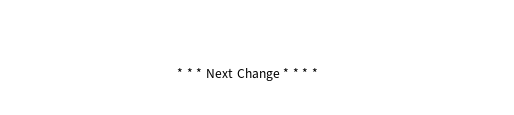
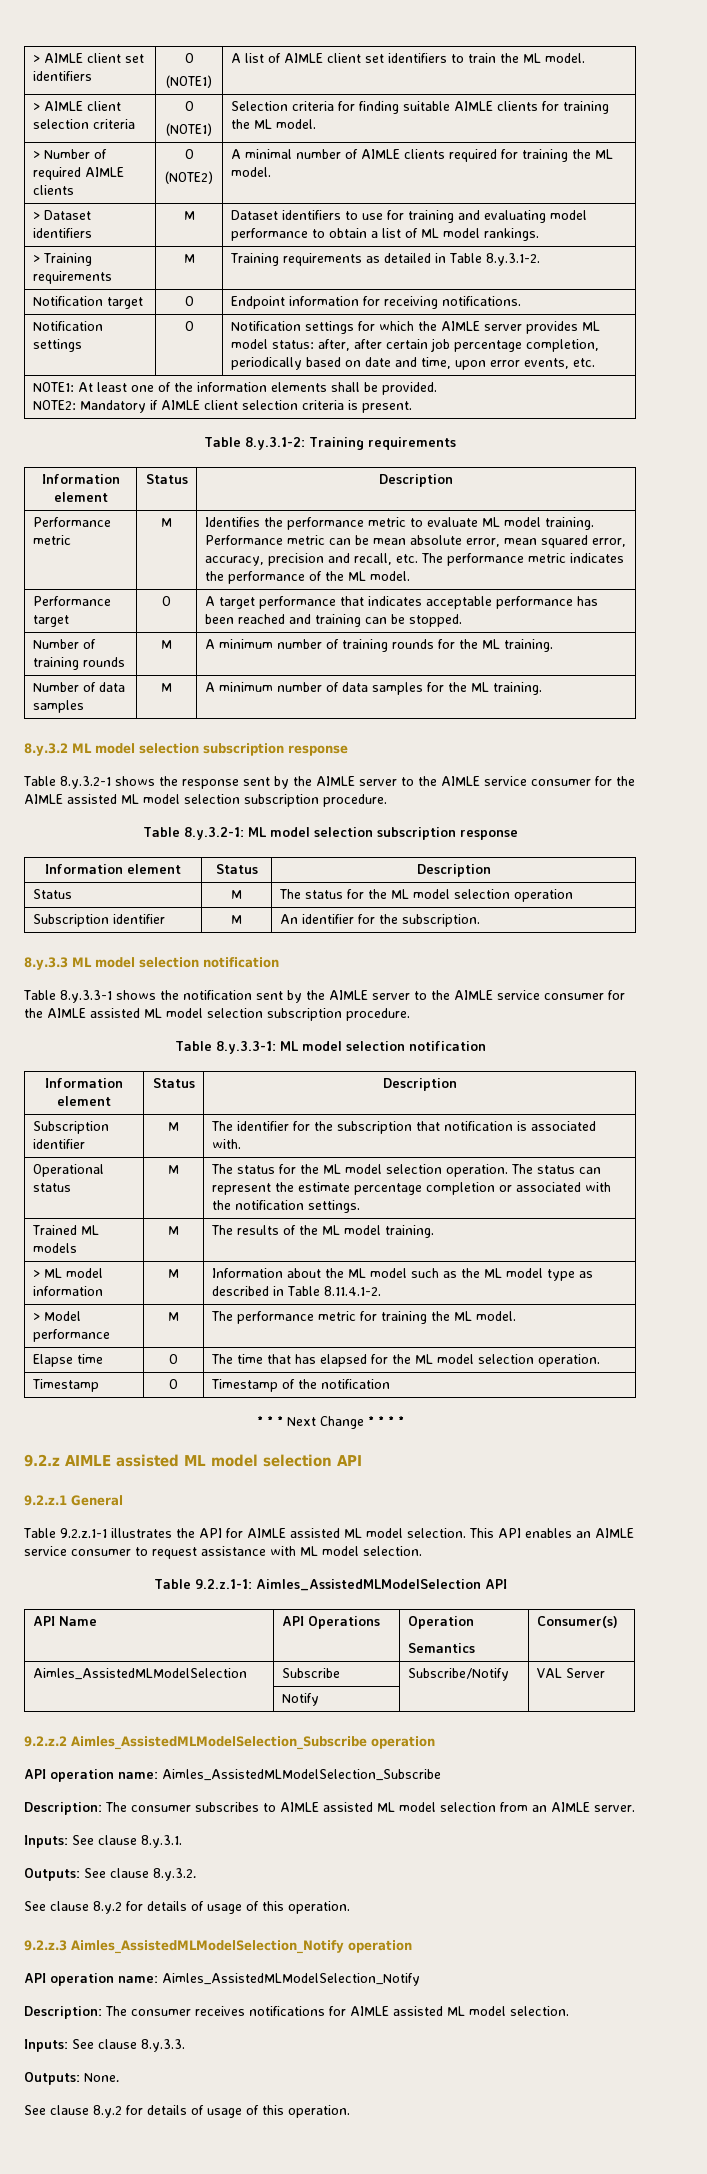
(176, 73) none -> [32,53,144,63] [32,71,92,81] [184,53,194,63] [166,75,212,88] [230,53,585,63] [32,101,121,111] [32,119,135,129] [184,101,194,111] [166,123,212,136] [230,101,609,114] [230,119,316,129] [32,149,107,159] [32,167,124,180] [32,185,74,195] [184,149,194,159] [165,171,213,184] [230,149,613,162] [230,167,271,177] [32,210,91,220] [32,228,92,238] [183,211,195,220] [230,210,587,223] [230,228,539,241] [32,253,92,266] [32,271,112,284] [183,254,195,263] [229,253,540,266] [32,296,143,309] [184,296,194,306] [230,296,521,309] [32,321,103,331] [32,339,82,352] [184,321,194,331] [230,321,600,334] [230,338,599,352] [230,357,595,370] [32,382,437,395] [32,400,412,413] [204,437,456,450] [41,474,120,484] [53,492,108,502] [145,474,188,484] [379,474,453,487] [32,517,111,527] [32,535,71,545] [161,518,172,527] [204,517,594,530] [204,535,626,548] [204,553,624,566] [204,571,410,584] [32,596,111,606] [32,615,69,627] [162,596,171,606] [204,596,598,609] [204,614,462,627] [32,639,96,649] [32,657,125,670] [161,640,172,649] [204,639,553,652] [32,682,125,692] [32,700,84,713] [161,683,172,692] [204,682,542,695] [24,743,348,756] [23,776,635,789] [24,794,387,807] [142,827,518,840] [45,864,181,874] [215,864,258,874] [416,864,491,877] [32,889,72,899] [231,890,242,899] [278,889,573,902] [32,914,165,927] [231,915,242,924] [279,914,480,927] [24,957,279,970] [23,990,625,1003] [24,1008,410,1021] [174,1041,486,1054] [45,1078,123,1088] [57,1096,111,1106] [152,1078,195,1088] [382,1078,457,1091] [32,1121,109,1134] [32,1139,85,1149] [168,1122,179,1131] [210,1121,596,1134] [211,1139,241,1149] [32,1164,104,1177] [32,1183,71,1192] [168,1165,179,1174] [210,1164,601,1177] [211,1182,611,1195] [211,1200,360,1213] [31,1225,99,1235] [32,1243,77,1253] [168,1226,179,1235] [210,1225,434,1238] [32,1268,103,1278] [32,1286,103,1296] [168,1269,179,1278] [211,1268,593,1281] [211,1286,381,1296] [32,1311,81,1321] [32,1329,110,1342] [168,1312,179,1321] [210,1311,516,1324] [32,1354,103,1367] [169,1354,178,1364] [210,1354,600,1367] [31,1379,99,1392] [169,1379,178,1389] [210,1379,390,1392] > AIMLE client set identifiers | O // (NOTE1) | A list of AIMLE client set identifiers to train the ML model. // > AIMLE client selection criteria | O // (NOTE1) | Selection criteria for finding suitable AIMLE clients for training the ML model. // > Number of required AIMLE clients | O // (NOTE2) | A minimal number of AIMLE clients required for training the ML model. // > Dataset identifiers | M | Dataset identifiers to use for training and evaluating model performance to obtain a list of ML model rankings. // > Training requirements | M | Training requirements as detailed in Table 8.y.3.1-2. // Notification target | O | Endpoint information for receiving notifications. // Notification settings | O | Notification settings for which the AIMLE server provides ML model status: after, after certain job percentage completion, periodically based on date and time, upon error events, etc. // NOTE1: At least one of the information elements shall be provided. // NOTE2: Mandatory if AIMLE client selection criteria is present. // Table 8.y.3.1-2: Training requirements // Information element | Status | Description // Performance metric | M | Identifies the performance metric to evaluate ML model training. Performance metric can be mean absolute error, mean squared error, accuracy, precision and recall, etc. The performance metric indicates the performance of the ML model. // Performance target | O | A target performance that indicates acceptable performance has been reached and training can be stopped. // Number of training rounds | M | A minimum number of training rounds for the ML training. // Number of data samples | M | A minimum number of data samples for the ML training. // 8.y.3.2 ML model selection subscription response // Table 8.y.3.2-1 shows the response sent by the AIMLE server to the AIMLE service consumer for the AIMLE assisted ML model selection subscription procedure. // Table 8.y.3.2-1: ML model selection subscription response // Information element | Status | Description // Status | M | The status for the ML model selection operation // Subscription identifier | M | An identifier for the subscription. // 8.y.3.3 ML model selection notification // Table 8.y.3.3-1 shows the notification sent by the AIMLE server to the AIMLE service consumer for the AIMLE assisted ML model selection subscription procedure. // Table 8.y.3.3-1: ML model selection notification // Information element | Status | Description // Subscription identifier | M | The identifier for the subscription that notification is associated with. // Operational status | M | The status for the ML model selection operation. The status can represent the estimate percentage completion or associated with the notification settings. // Trained ML models | M | The results of the ML model training. // > ML model information | M | Information about the ML model such as the ML model type as described in Table 8.11.4.1-2. // > Model performance | M | The performance metric for training the ML model. // Elapse time | O | The time that has elapsed for the ML model selection operation. // Timestamp | O | Timestamp of the notification //
(319, 73) none -> [24,1454,362,1467] [24,1495,123,1506] [23,1528,634,1538] [24,1546,422,1559] [153,1579,507,1591] [32,1616,97,1626] [281,1616,380,1629] [407,1616,474,1629] [407,1643,475,1653] [536,1616,618,1628] [32,1668,247,1680] [281,1668,340,1678] [407,1668,509,1681] [536,1668,605,1678] [281,1693,319,1706] [24,1736,435,1750] [24,1769,441,1782] [24,1802,635,1815] [24,1835,182,1848] [24,1868,197,1881] [24,1901,350,1914] [24,1940,412,1954] [24,1973,420,1986] [24,2006,569,2019] [24,2039,185,2052] [24,2072,120,2085] [24,2105,350,2118] // 9.2.z AIMLE assisted ML model selection API // 9.2.z.1 General // Table 9.2.z.1-1 illustrates the API for AIMLE assisted ML model selection. This API enables an AIMLE service consumer to request assistance with ML model selection. // Table 9.2.z.1-1: Aimles_AssistedMLModelSelection API // API Name | API Operations | Operation // Semantics | Consumer(s) // Aimles_AssistedMLModelSelection | Subscribe | Subscribe/Notify | VAL Server // | Notify | | // 9.2.z.2 Aimles_AssistedMLModelSelection_Subscribe operation // API operation name: Aimles_AssistedMLModelSelection_Subscribe // Description: The consumer subscribes to AIMLE assisted ML model selection from an AIMLE server. // Inputs: See clause 8.y.3.1. // Outputs: See clause 8.y.3.2. // See clause 8.y.2 for details of usage of this operation. // 9.2.z.3 Aimles_AssistedMLModelSelection_Notify operation // API operation name: Aimles_AssistedMLModelSelection_Notify // Description: The consumer receives notifications for AIMLE assisted ML model selection. // Inputs: See clause 8.y.3.3. // Outputs: None. // See clause 8.y.2 for details of usage of this operation.

